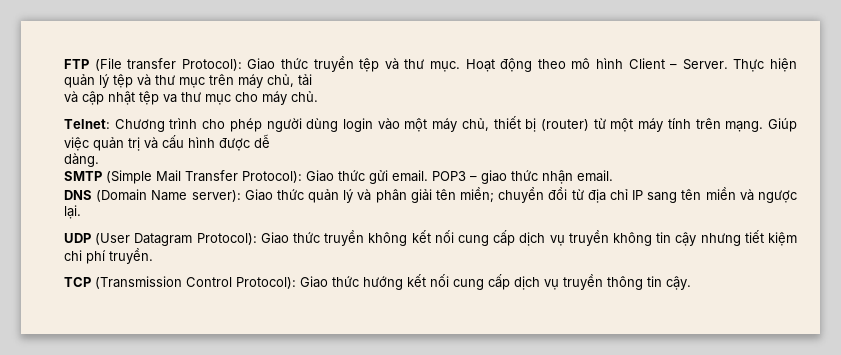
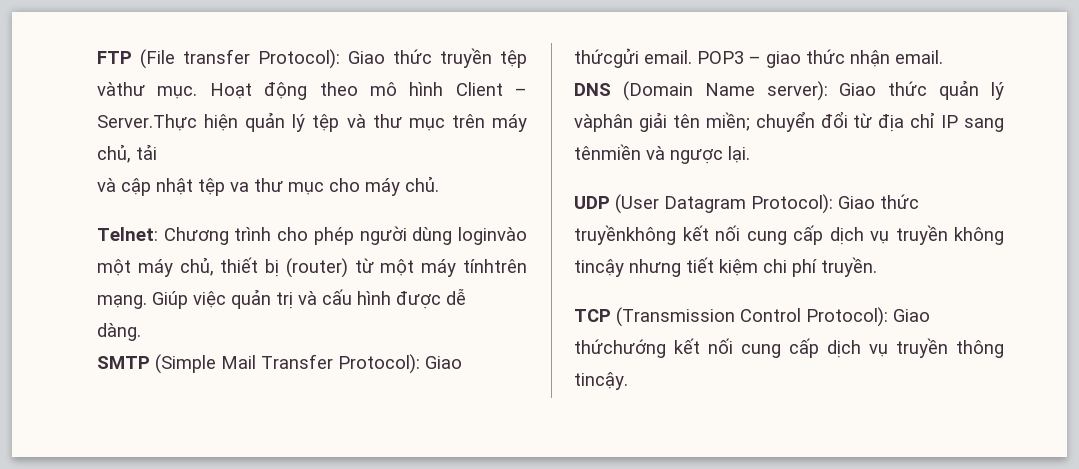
[384,58,425,70] và thư -> [97,82,145,96] vàthư
[682,59,765,72] Server. Thực -> [97,114,197,131] Server.Thực
[343,118,400,132] login vào -> [458,227,527,245] loginvào
[667,118,721,129] tính trên -> [462,259,527,273] tínhtrên
[338,170,388,184] thức gửi -> [574,48,639,68] thứcgửi
[357,189,407,203] và phân -> [574,114,633,132] vàphân
[681,187,736,200] tên miền -> [574,144,641,160] tênmiền
[324,230,408,246] truyền không -> [574,225,676,245] truyềnkhông
[656,232,697,246] tin cậy -> [574,259,624,277] tincậy
[332,276,403,290] thức hướng -> [574,339,666,358] thứchướng
[647,276,691,290] tin cậy. -> [574,372,628,390] tincậy.

